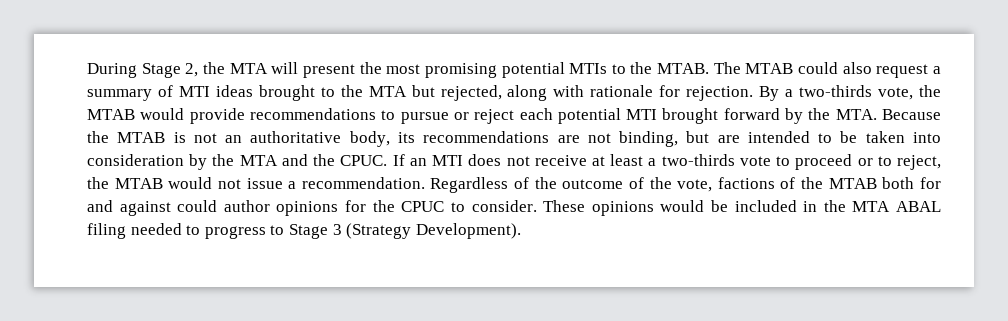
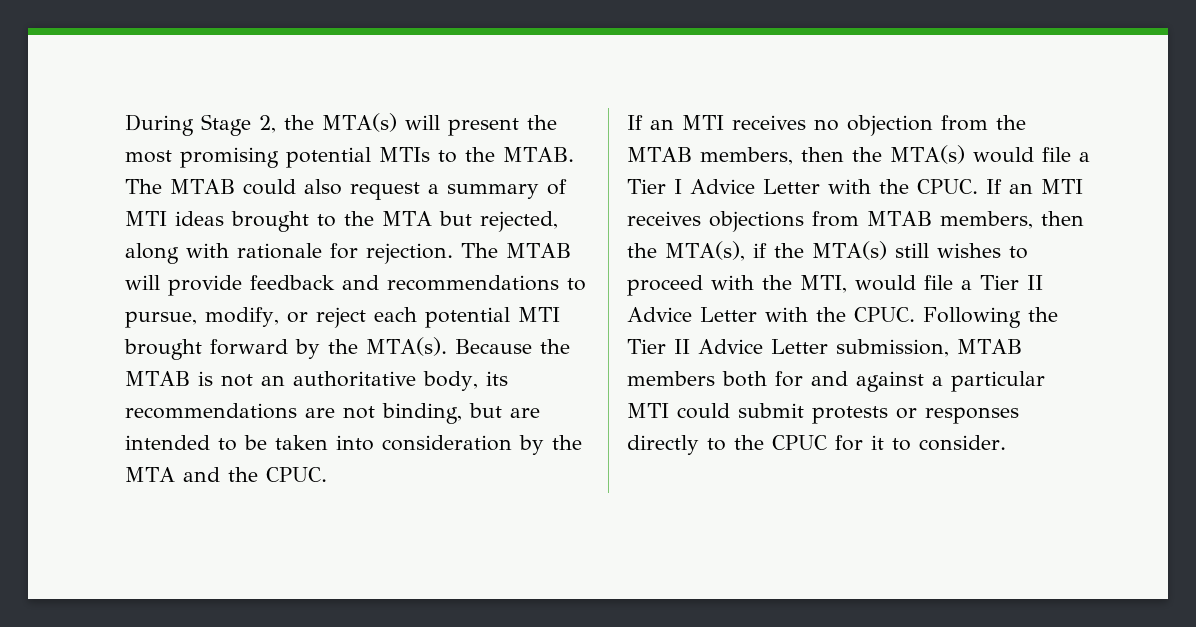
[229,63,268,74] MTA -> [322,113,397,132] MTA(s)
[759,85,941,101] [87,108,449,124] By a two-thirds vote, the MTAB would provide recommendations to pursue -> [461,243,571,258] [125,275,586,296] [125,307,279,328] The MTAB will provide feedback and recommendations to pursue, modify,
[835,109,877,120] MTA. -> [366,337,447,356] MTA(s).
[392,154,942,170] [87,177,942,193] [87,200,941,216] [87,223,521,239] If an MTI does not receive at least a two-thirds vote to proceed or to reject, the MTAB would not issue a recommendation. Regardless of the outcome of the vote, factions of the MTAB both for and against could author opinions for the CPUC to consider. These opinions would be included in the MTA ABAL filing needed to progress to Stage 3 (Strategy Development). -> [627,115,1026,136] [627,145,1090,165] [627,179,1083,194] [627,211,1084,232] [627,241,1028,261] [627,275,1043,296] [627,307,1058,328] [627,339,1022,357] [627,371,1045,392] [627,403,1019,424] [627,435,1006,455] // If an MTI receives no objection from the MTAB members, then the MTA(s) would file a Tier I Advice Letter with the CPUC. If an MTI receives objections from MTAB members, then the MTA(s), if the MTA(s) still wishes to proceed with the MTI, would file a Tier II Advice Letter with the CPUC. Following the Tier II Advice Letter submission, MTAB members both for and against a particular MTI could submit protests or responses directly to the CPUC for it to consider.

